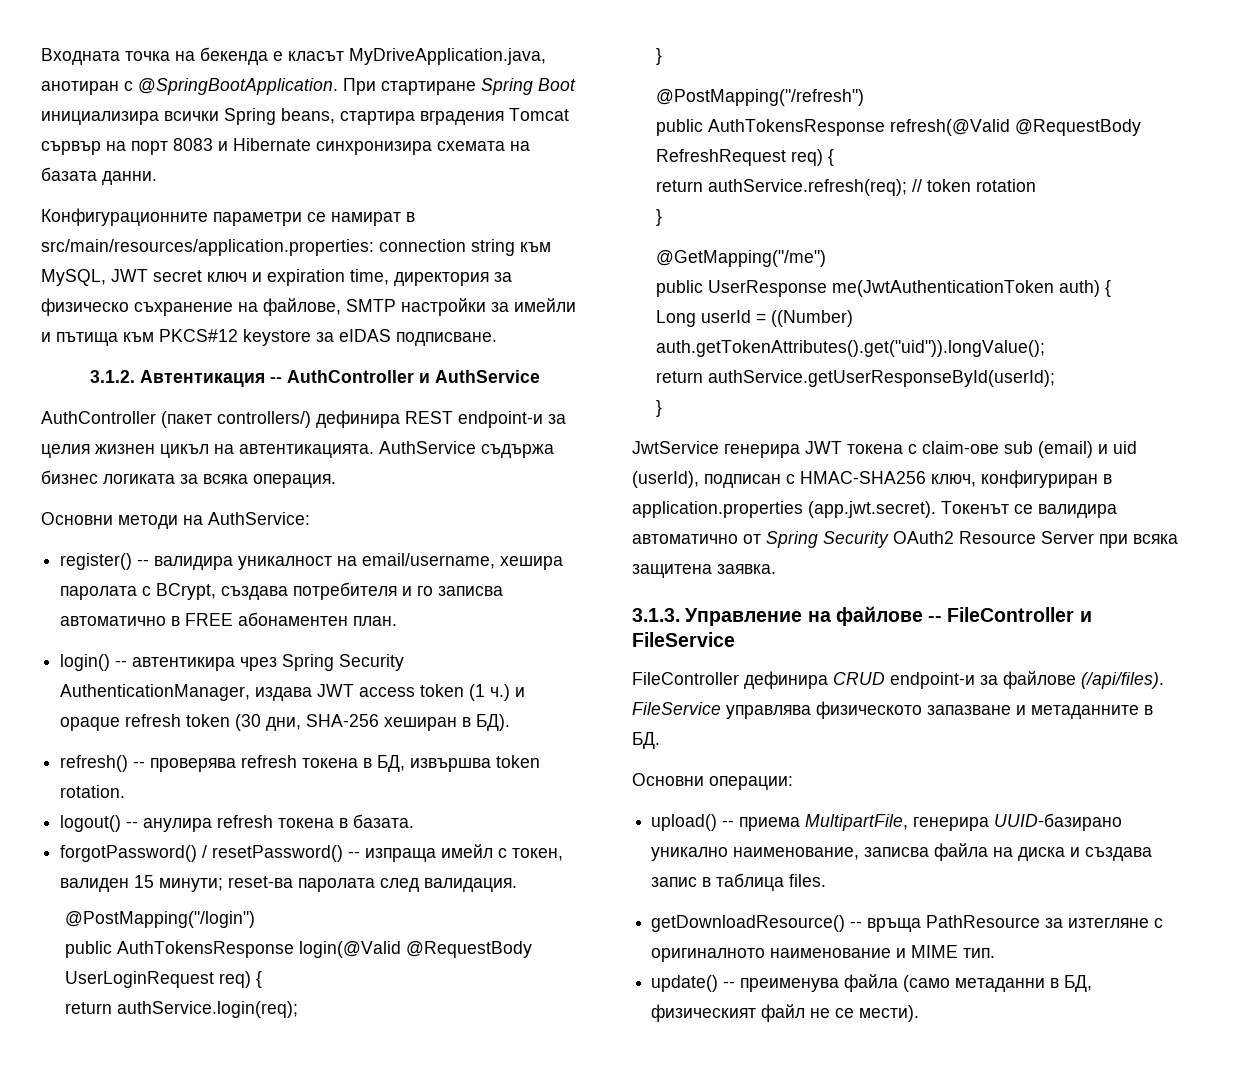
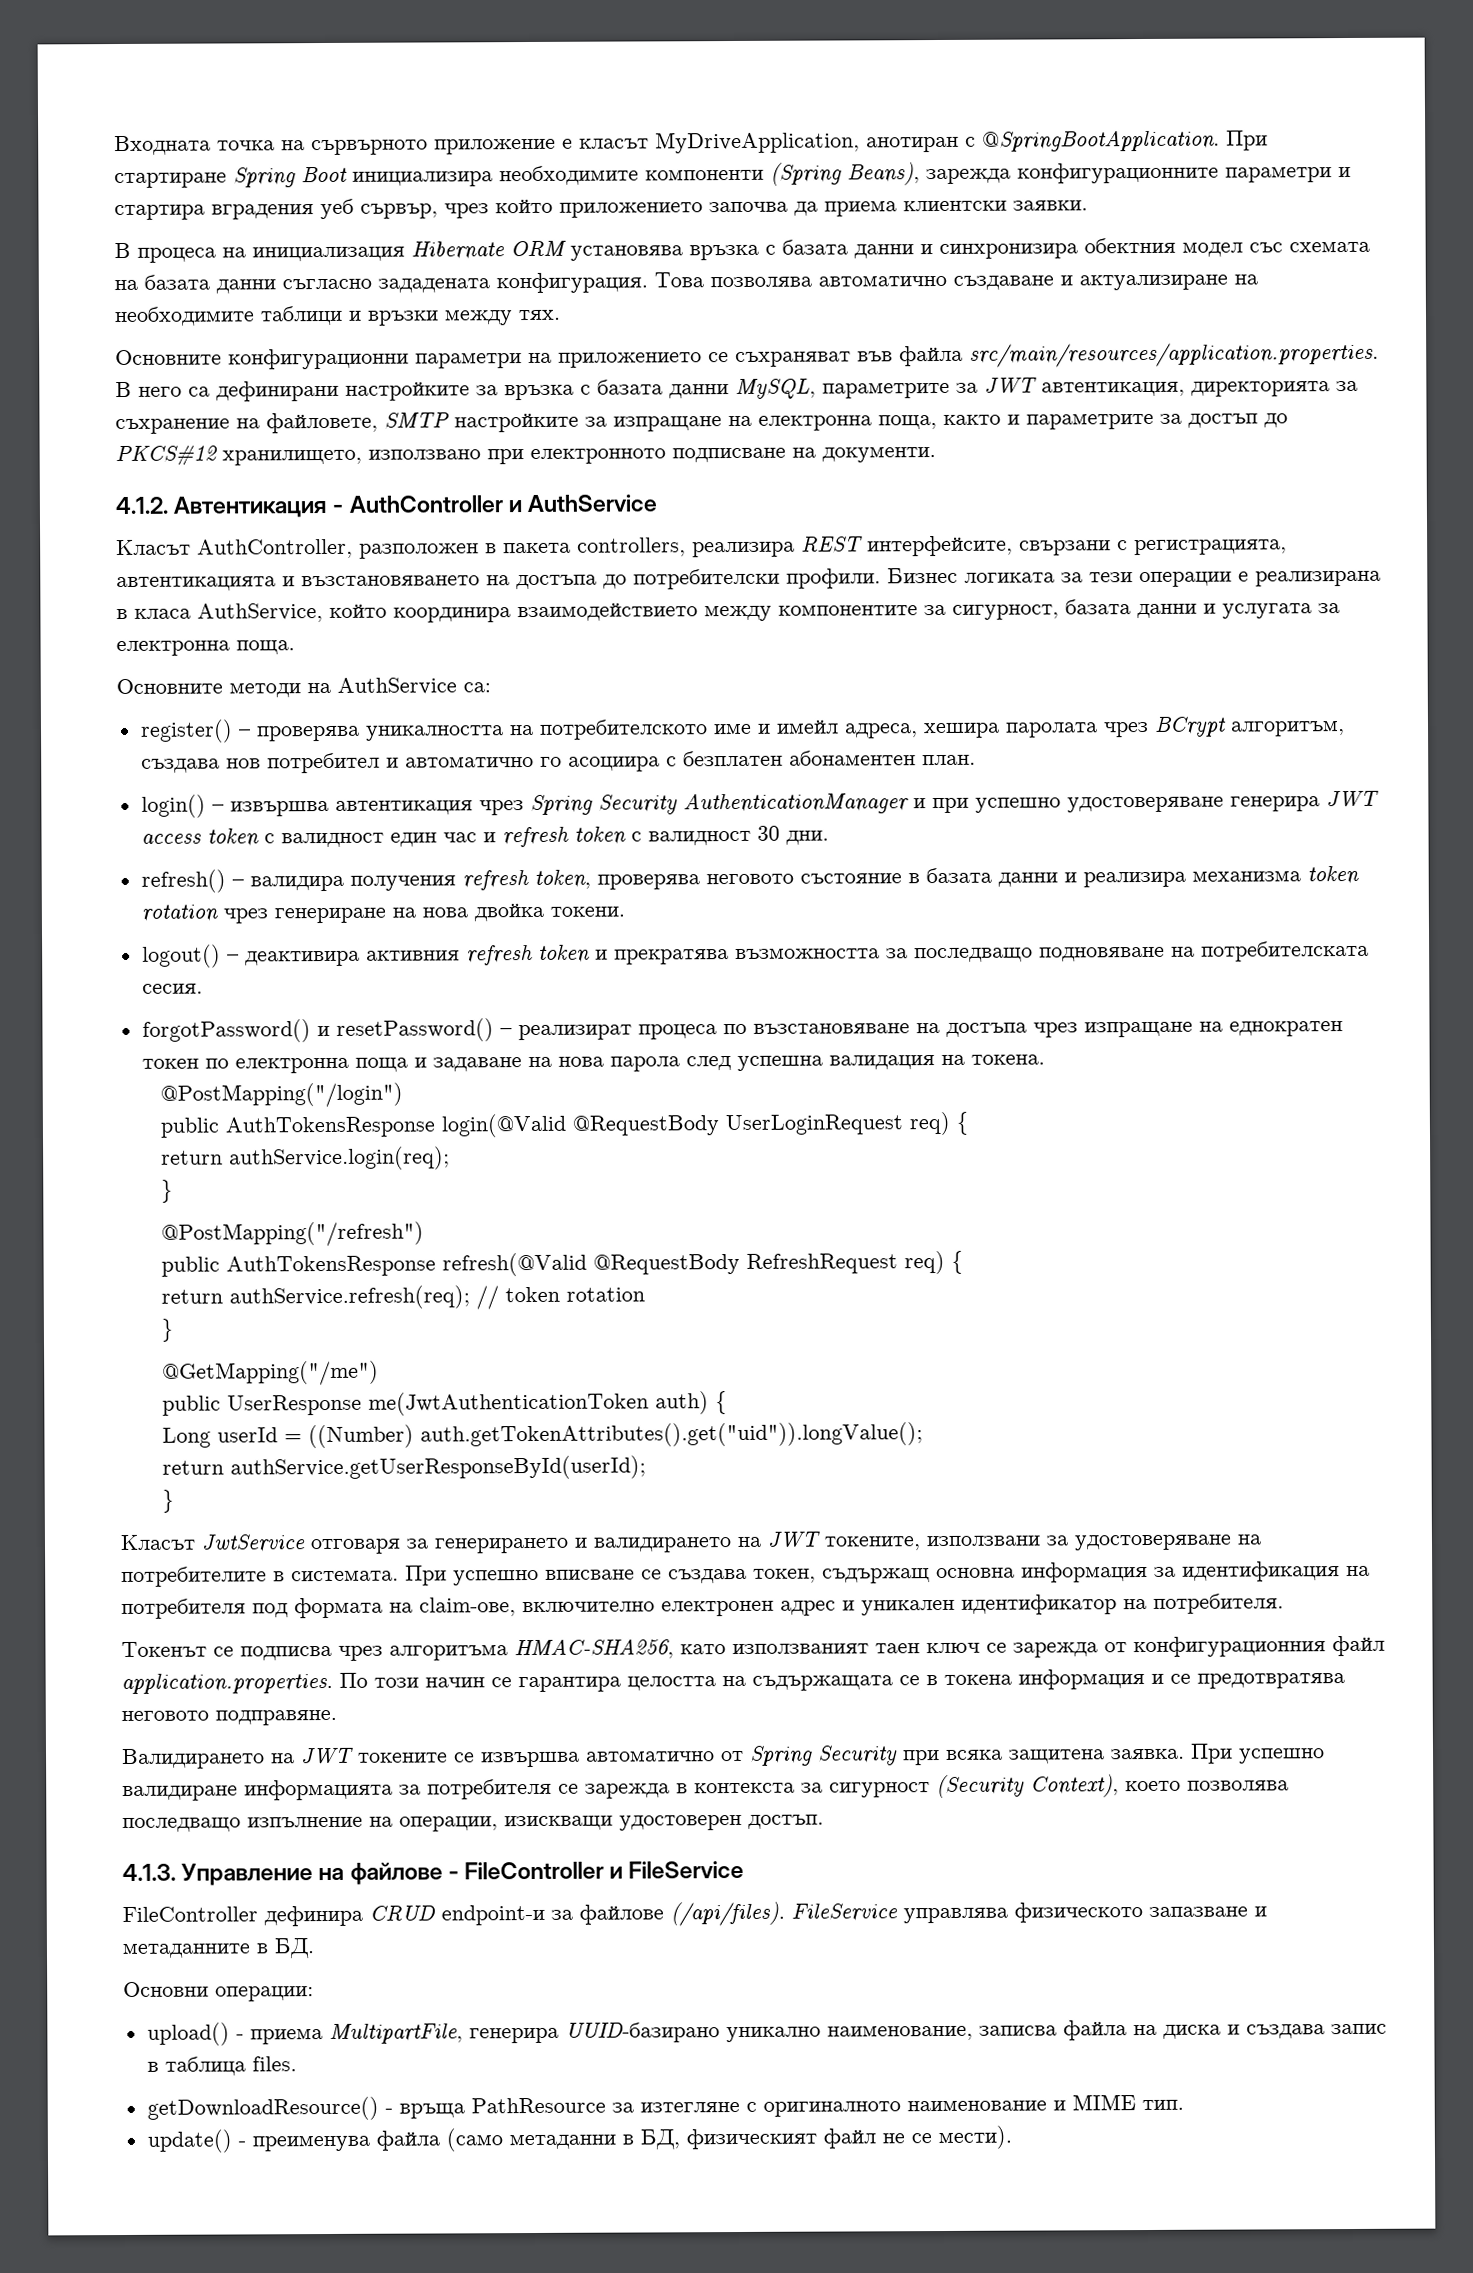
[200,47,268,65] бекенда -> [311,138,556,156] сървърното приложение
[349,48,546,65] MyDriveApplication.java, -> [655,131,860,154] MyDriveApplication,
[164,108,569,125] [41,138,530,155] [41,167,157,185] [41,208,415,226] [41,239,551,256] [41,269,512,286] [41,298,576,316] [41,329,497,346] [89,370,540,387] [41,410,566,428] [41,441,554,458] [41,470,336,488] [41,512,310,529] [60,553,564,570] [60,582,504,600] [60,612,398,626] [60,654,405,671] [60,684,526,701] [60,714,511,731] [60,755,541,772] [60,785,126,798] [60,814,415,832] [60,844,564,862] [60,875,518,892] всички Spring beans, стартира вградения Tomcat сървър на порт 8083 и Hibernate синхронизира схемата на базата данни. // Конфигурационните параметри се намират в src/main/resources/application.properties: connection string към MySQL, JWT secret ключ и expiration time, директория за физическо съхранение на файлове, SMTP настройки за имейли и пътища към PKCS#12 keystore за eIDAS подписване. // 3.1.2. Автентикация -- AuthController и AuthService // AuthController (пакет controllers/) дефинира REST endpoint-и за целия жизнен цикъл на автентикацията. AuthService съдържа бизнес логиката за всяка операция. // Основни методи на AuthService: // register() -- валидира уникалност на email/username, хешира паролата с BCrypt, създава потребителя и го записва автоматично в FREE абонаментен план. // login() -- автентикира чрез Spring Security AuthenticationManager, издава JWT access token (1 ч.) и opaque refresh token (30 дни, SHA-256 хеширан в БД). // refresh() -- проверява refresh токена в БД, извършва token rotation. // logout() -- анулира refresh токена в базата. // forgotPassword() / resetPassword() -- изпраща имейл с токен, валиден 15 минути; reset-ва паролата след валидация. -> [499,162,1351,186] [114,198,1088,221] [114,237,1370,263] [114,272,1258,294] [114,305,561,327] [115,341,1379,370] [115,377,1358,402] [115,412,1288,435] [115,445,936,467] [115,494,658,518] [116,535,1287,559] [116,567,1381,592] [116,599,1340,623] [116,640,295,657] [116,677,491,698] [139,716,1345,743] [140,750,976,774] [140,790,1379,818] [140,825,829,848] [140,865,1359,893] [140,902,625,924] [141,940,1369,968] [141,983,203,994] [141,1018,1343,1043] [141,1054,1045,1074] необходимите компоненти (Spring Beans), зарежда конфигурационните параметри и стартира вградения уеб сървър, чрез който приложението започва да приема клиентски заявки. // В процеса на инициализация Hibernate ORM установява връзка с базата данни и синхронизира обектния модел със схемата на базата данни съгласно зададената конфигурация. Това позволява автоматично създаване и актуализиране на необходимите таблици и връзки между тях. // Основните конфигурационни параметри на приложението се съхраняват във файла src/main/resources/application.properties. В него са дефинирани настройките за връзка с базата данни MySQL, параметрите за JWT автентикация, директорията за съхранение на файловете, SMTP настройките за изпращане на електронна поща, както и параметрите за достъп до PKCS#12 хранилището, използвано при електронното подписване на документи. // 4.1.2. Автентикация - AuthController и AuthService // Класът AuthController, разположен в пакета controllers, реализира REST интерфейсите, свързани с регистрацията, автентикацията и възстановяването на достъпа до потребителски профили. Бизнес логиката за тези операции е реализирана в класа AuthService, който координира взаимодействието между компонентите за сигурност, базата данни и услугата за електронна поща. // Основните методи на AuthService са: // register() – проверява уникалността на потребителското име и имейл адреса, хешира паролата чрез BCrypt алгоритъм, създава нов потребител и автоматично го асоциира с безплатен абонаментен план. // login() – извършва автентикация чрез Spring Security AuthenticationManager и при успешно удостоверяване генерира JWT access token с валидност един час и refresh token с валидност 30 дни. // refresh() – валидира получения refresh token, проверява неговото състояние в базата данни и реализира механизма token rotation чрез генериране на нова двойка токени. // logout() – деактивира активния refresh token и прекратява възможността за последващо подновяване на потребителската сесия. // forgotPassword() и resetPassword() – реализират процеса по възстановяване на достъпа чрез изпращане на еднократен токен по електронна поща и задаване на нова парола след успешна валидация на токена.
[632,441,1137,458] [632,470,1112,488] [632,501,1117,518] JwtService генерира JWT токена с claim-ове sub (email) и uid (userId), подписан с HMAC-SHA256 ключ, конфигуриран в application.properties (app.jwt.secret). Токенът се валидира -> [120,1531,1261,1555] [121,1561,1370,1588] [121,1593,1284,1620] [121,1635,1385,1661] [121,1669,1345,1695] [121,1709,337,1726] [121,1747,580,1770] Класът JwtService отговаря за генерирането и валидирането на JWT токените, използвани за удостоверяване на потребителите в системата. При успешно вписване се създава токен, съдържащ основна информация за идентификация на потребителя под формата на claim-ове, включително електронен адрес и уникален идентификатор на потребителя. // Токенът се подписва чрез алгоритъма HMAC-SHA256, като използваният таен ключ се зарежда от конфигурационния файл application.properties. По този начин се гарантира целостта на съдържащата се в токена информация и се предотвратява неговото подправяне. // Валидирането на JWT токените се извършва
[893,531,1094,544] OAuth2 Resource Server -> (898, 1755) none
[632,608,680,622] // 3.1.3. -> [1190,1743,1325,1764] [122,1774,1289,1802] [122,1814,824,1833] [122,1863,176,1882] При успешно валидиране информацията за потребителя се зарежда в контекста за сигурност (Security Context), което позволява последващо изпълнение на операции, изискващи удостоверен достъп. // 4.1.3.
[928,616,943,622] -- -> [447,1871,459,1880] -
[722,820,735,827] -- -> [235,2034,244,2040] -
[850,921,863,928] -- -> [384,2108,393,2114] -
[723,981,736,988] -- -> [237,2141,246,2147] -

